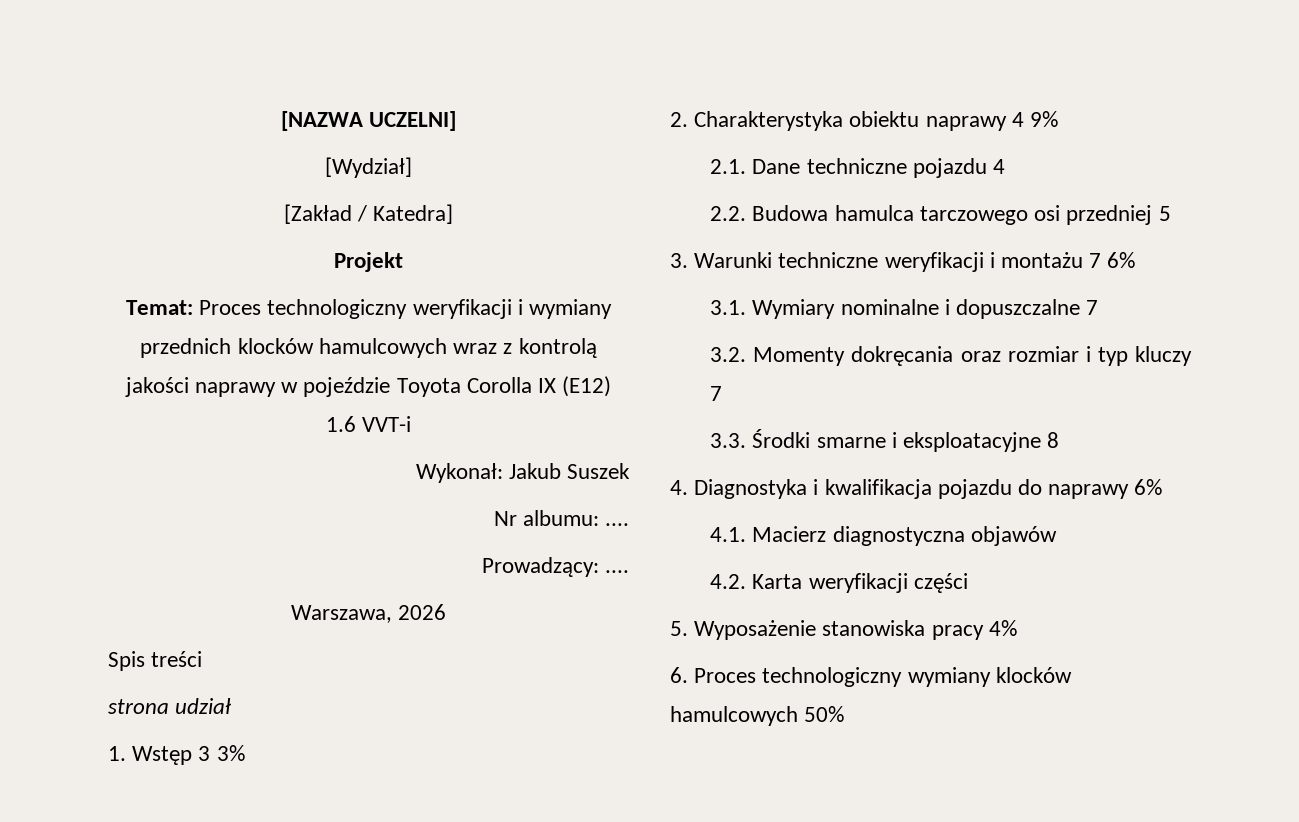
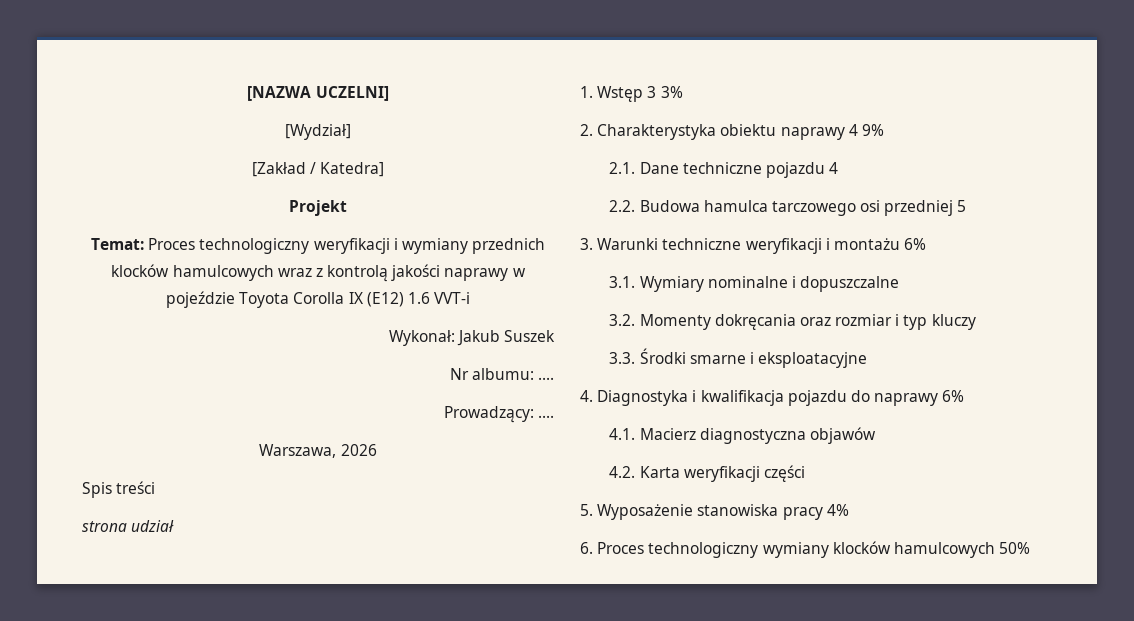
[1089,253,1102,268] 7 -> (900, 244) none
[1086,300,1099,315] 7 -> (900, 284) none
[710,386,723,401] 7 -> (976, 322) none
[1047,432,1060,448] 8 -> (868, 360) none

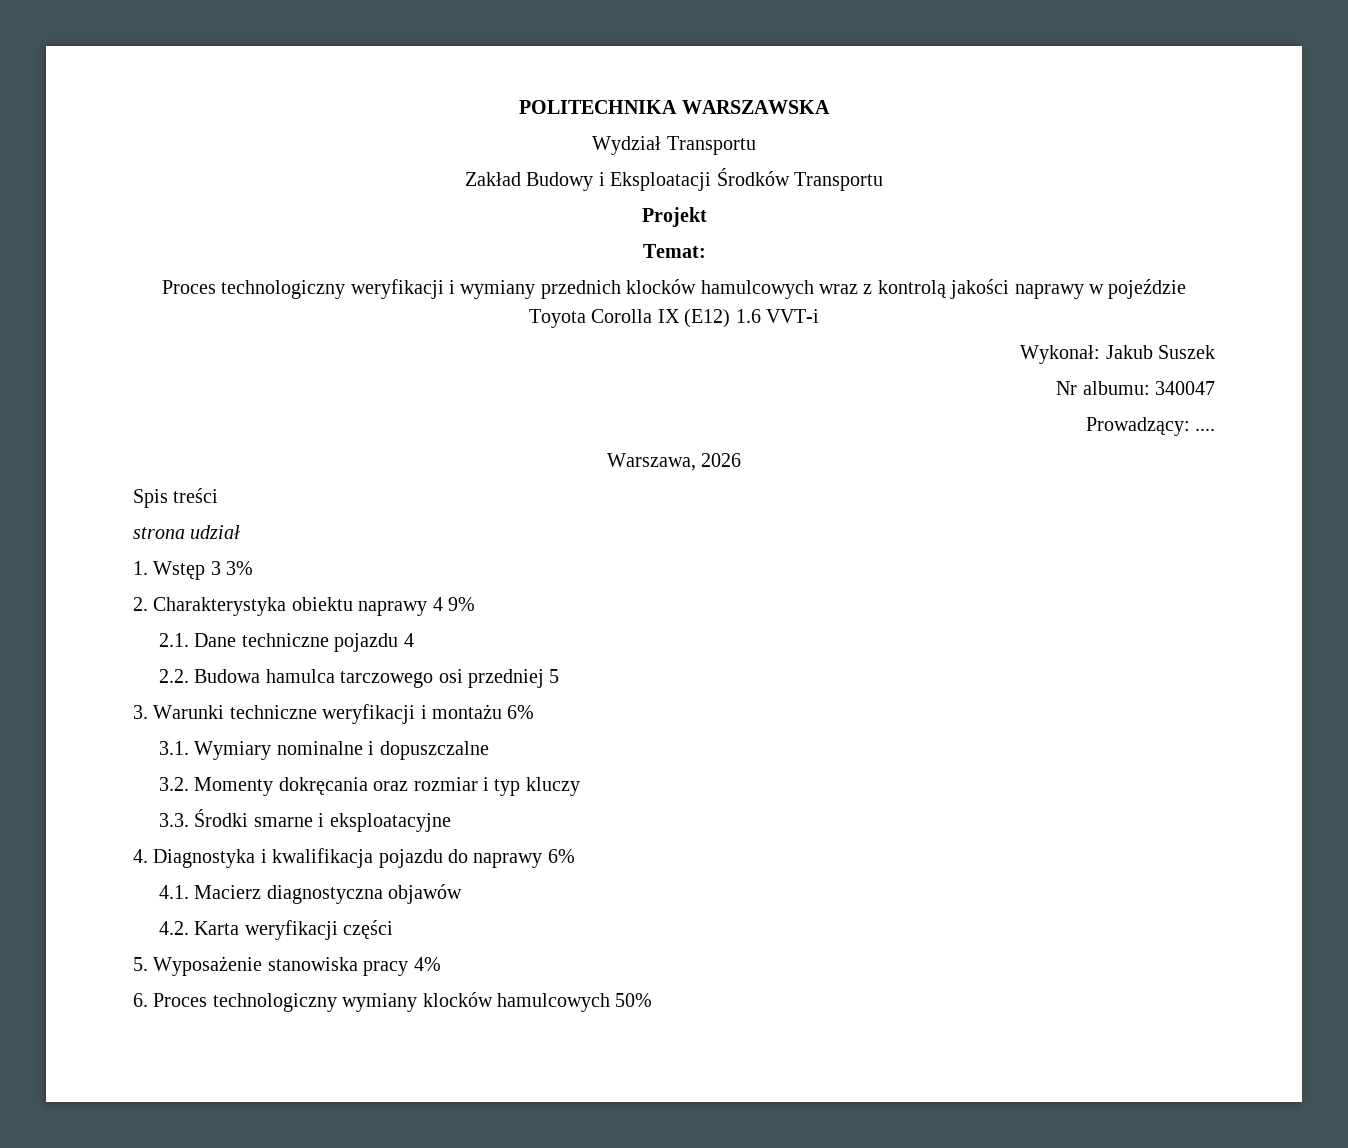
[247,86,389,101] [285,124,351,140] [251,162,385,177] [NAZWA UCZELNI] // [Wydział] // [Zakład / Katedra] -> [519,100,830,114] [592,136,756,155] [465,168,883,191] POLITECHNIKA WARSZAWSKA // Wydział Transportu // Zakład Budowy i Eksploatacji Środków Transportu
(144, 244) none -> (706, 251) //
[538,377,554,380] .... -> [1155,381,1215,395] 340047

